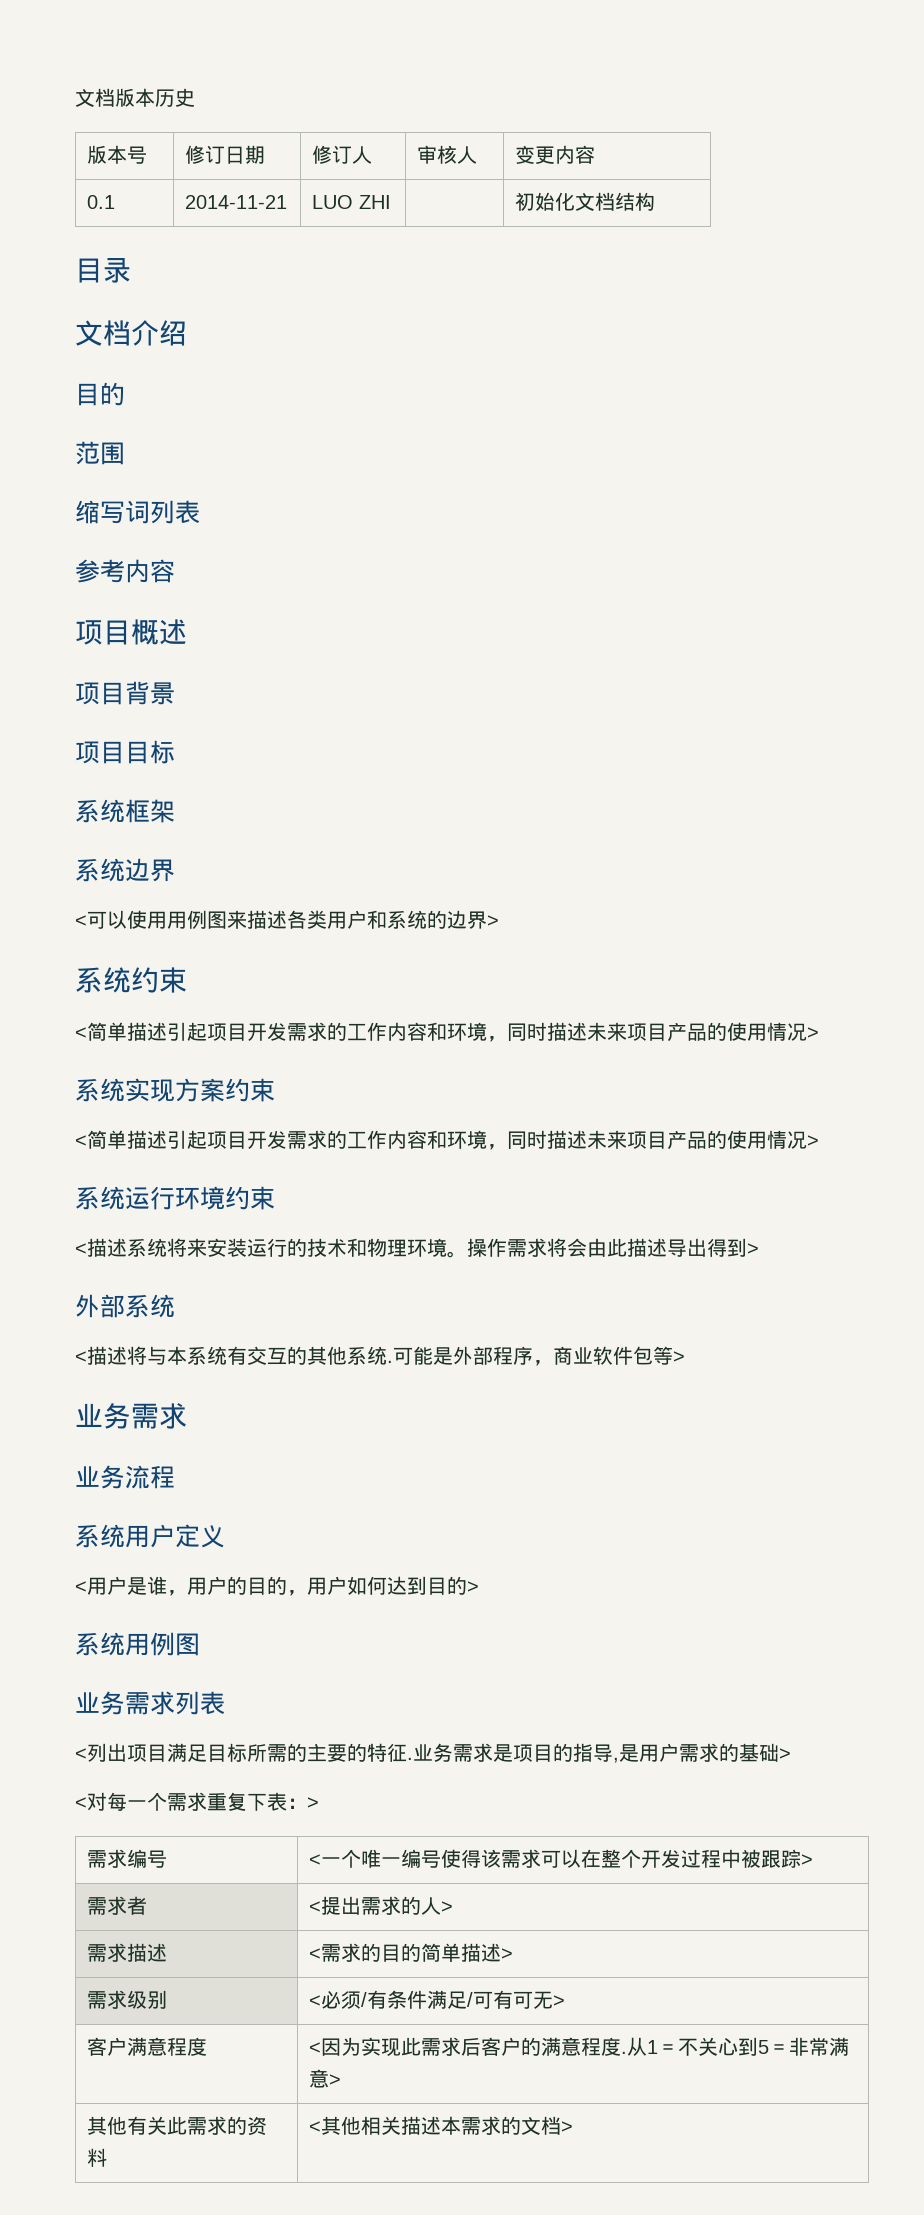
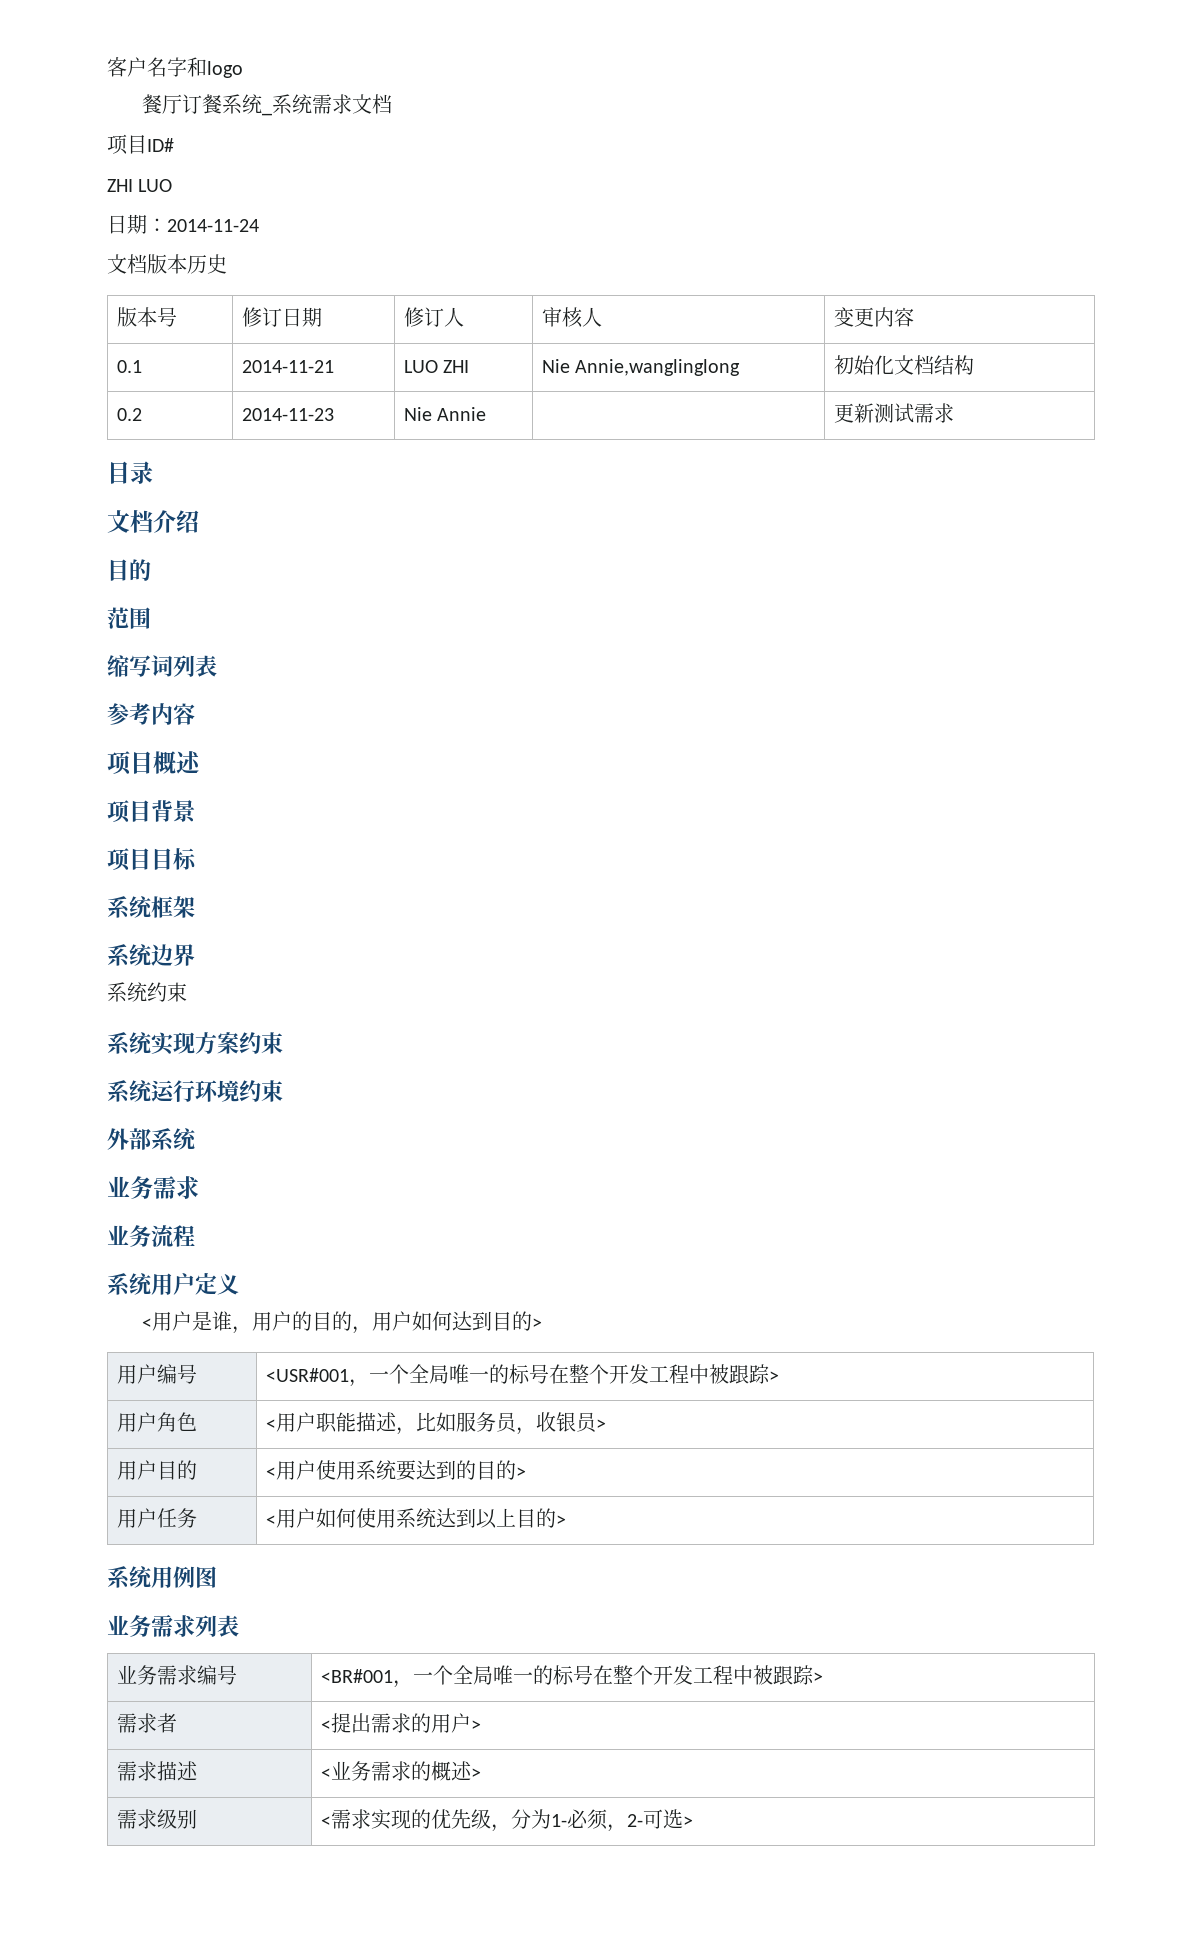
(75, 97) none -> [107,57,243,78] [141,94,392,116] [107,134,174,155] [107,179,173,192] [107,214,259,234] 客户名字和logo // 餐厅订餐系统_系统需求文档 // 项目ID# // ZHI LUO // 日期：2014-11-24 //
(391, 202) none -> [541,359,741,376] Nie Annie,wanglinglong
(655, 201) none -> [116,408,142,421] [241,408,334,421] [403,407,487,421] [833,403,954,423] // 0.2 | 2014-11-23 | Nie Annie | | 更新测试需求
[75,910,499,929] [75,967,187,993] [75,1022,819,1042] [75,1078,275,1102] [75,1130,819,1150] [75,1186,275,1210] [75,1238,759,1258] [75,1294,175,1318] [75,1346,685,1366] <可以使用用例图来描述各类用户和系统的边界> // 系统约束 // <简单描述引起项目开发需求的工作内容和环境，同时描述未来项目产品的使用情况> // 系统实现方案约束 // <简单描述引起项目开发需求的工作内容和环境，同时描述未来项目产品的使用情况> // 系统运行环境约束 // <描述系统将来安装运行的技术和物理环境。操作需求将会由此描述导出得到> // 外部系统 // <描述将与本系统有交互的其他系统.可能是外部程序，商业软件包等> -> [107,982,187,1002] [107,1032,283,1055] [107,1080,283,1103] [107,1128,196,1151] 系统约束 // 系统实现方案约束 // 系统运行环境约束 // 外部系统
(479, 1587) none -> [116,1364,197,1384] [265,1364,779,1387] [116,1412,197,1432] [265,1412,606,1435] [116,1460,197,1480] [265,1460,526,1481] [116,1508,197,1528] [265,1508,566,1529] // 用户编号 | <USR#001，一个全局唯一的标号在整个开发工程中被跟踪> // 用户角色 | <用户职能描述，比如服务员，收银员> // 用户目的 | <用户使用系统要达到的目的> // 用户任务 | <用户如何使用系统达到以上目的>
[75,1743,791,1763] [75,1792,319,1811] [86,1849,167,1868] [308,1849,701,1868] // <列出项目满足目标所需的主要的特征.业务需求是项目的指导,是用户需求的基础> // <对每一个需求重复下表：> // 需求编号 | <一个唯一编号使得该需求可以在整个开发过 -> [116,1665,237,1685] [320,1665,713,1688] // 业务需求编号 | <BR#001，一个全局唯一的标号在整个开发工
[420,1897,441,1915] 人 -> [430,1713,471,1733] 用户
[320,1943,481,1962] 需求的目的简单描 -> [330,1761,451,1781] 业务需求的概
[320,1990,565,2009] [86,2037,207,2056] [308,2037,849,2057] [308,2069,341,2088] [86,2116,267,2136] [86,2148,107,2167] [308,2116,561,2135] 必须/有条件满足/可有可无> // 客户满意程度 | <因为实现此需求后客户的满意程度.从1＝不关心到5＝非常满意> // 其他有关此需求的资料 | <其他相关描述本需求的文档 -> [330,1809,683,1832] 需求实现的优先级，分为1-必须，2-可选

